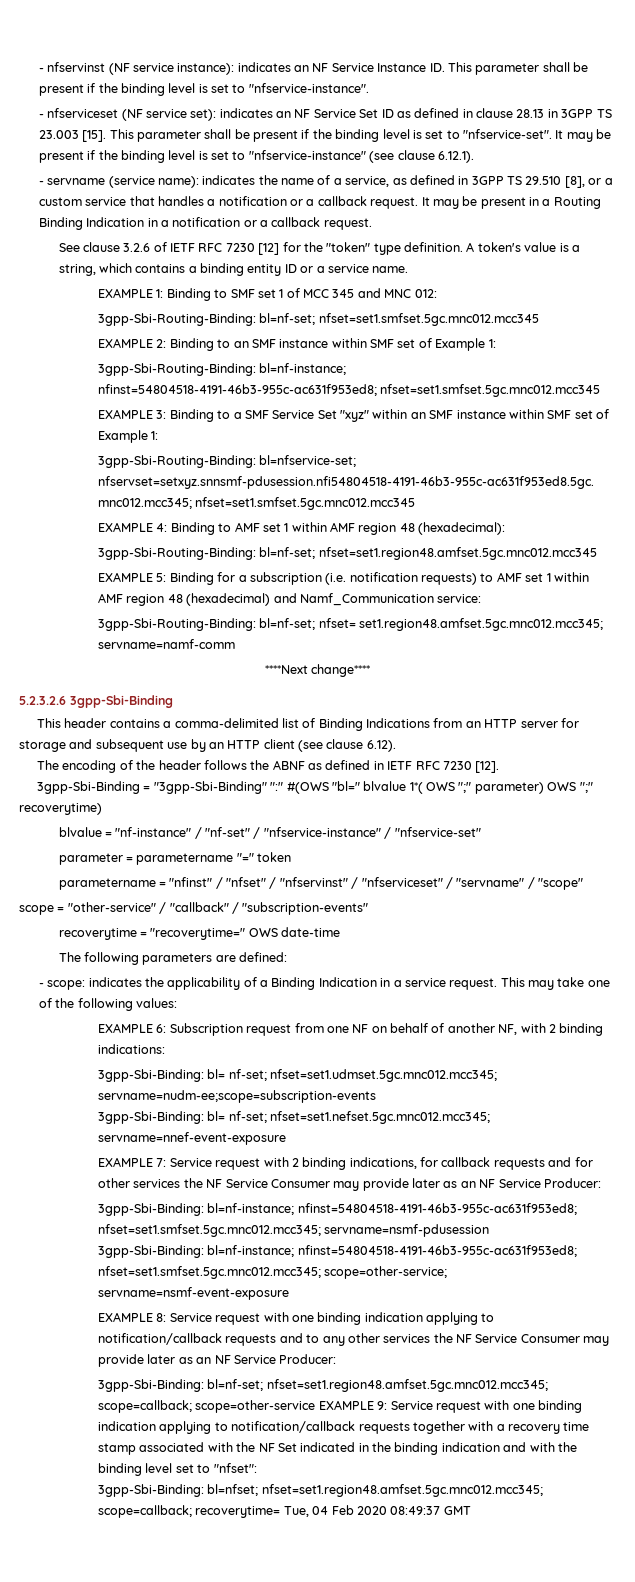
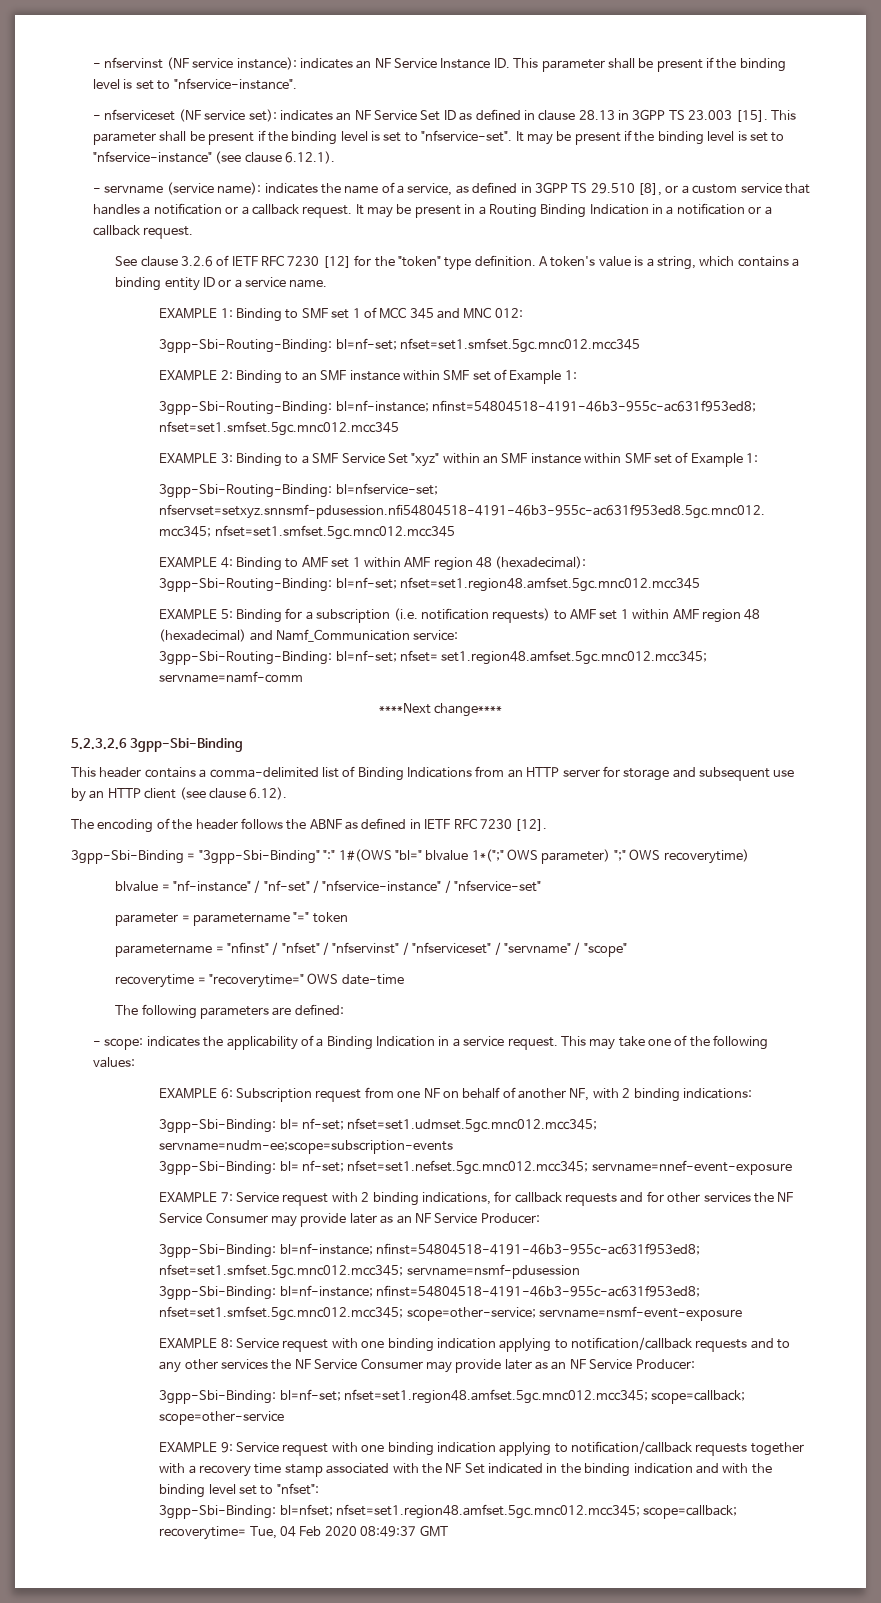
[286,782,329,794] #(OWS -> [338,849,392,862] 1#(OWS
[409,782,593,794] 1*( OWS ";" parameter) OWS ";" -> [471,849,661,864] 1*(";" OWS parameter) ";" OWS
[19,902,369,915] // scope = "other-service" / "callback" / "subscription-events" -> (627, 950) none
(316, 1406) none -> (285, 1418) //

